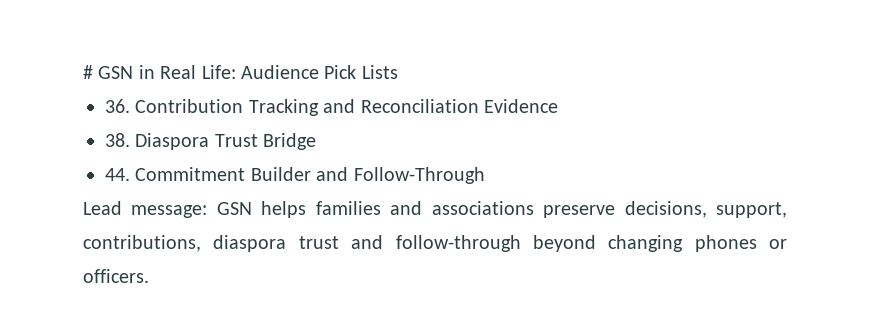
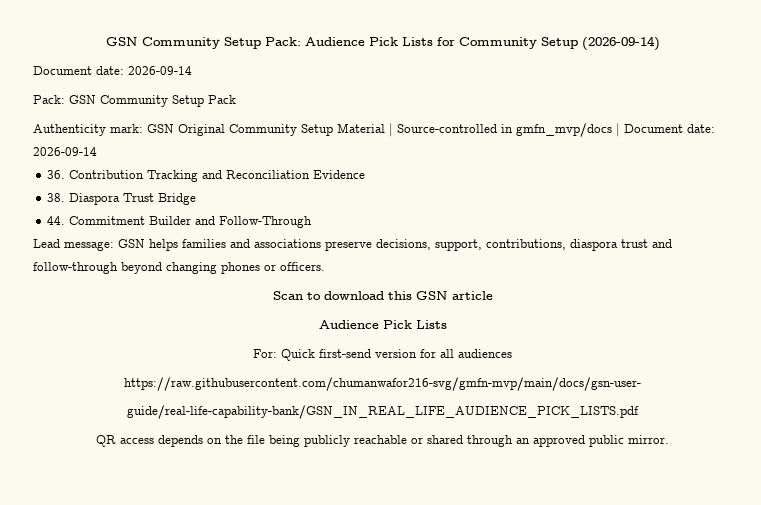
[83,65,398,79] # GSN in Real Life: Audience Pick Lists -> [105,36,660,51] [33,66,192,75] [33,95,236,107] [33,123,715,137] [33,147,97,156] GSN Community Setup Pack: Audience Pick Lists for Community Setup (2026-09-14) // Document date: 2026-09-14 // Pack: GSN Community Setup Pack // Authenticity mark: GSN Original Community Setup Material | Source-controlled in gmfn_mvp/docs | Document date: 2026-09-14
(149, 276) none -> [272,291,493,300] [318,320,447,329] [253,349,512,361] [124,377,641,391] [127,405,639,419] [96,435,669,447] // Scan to download this GSN article // Audience Pick Lists // For: Quick first-send version for all audiences // https://raw.githubusercontent.com/chumanwafor216-svg/gmfn-mvp/main/docs/gsn-user- // guide/real-life-capability-bank/GSN_IN_REAL_LIFE_AUDIENCE_PICK_LISTS.pdf // QR access depends on the file being publicly reachable or shared through an approved public mirror.

